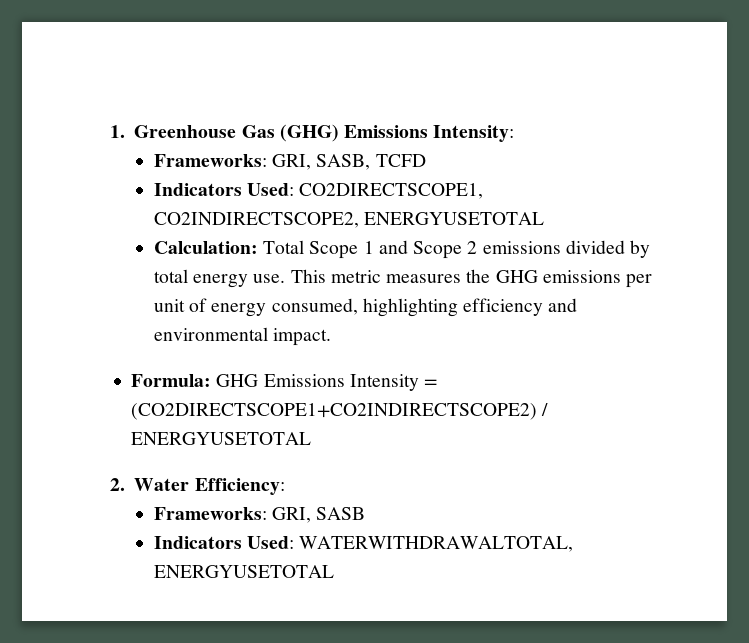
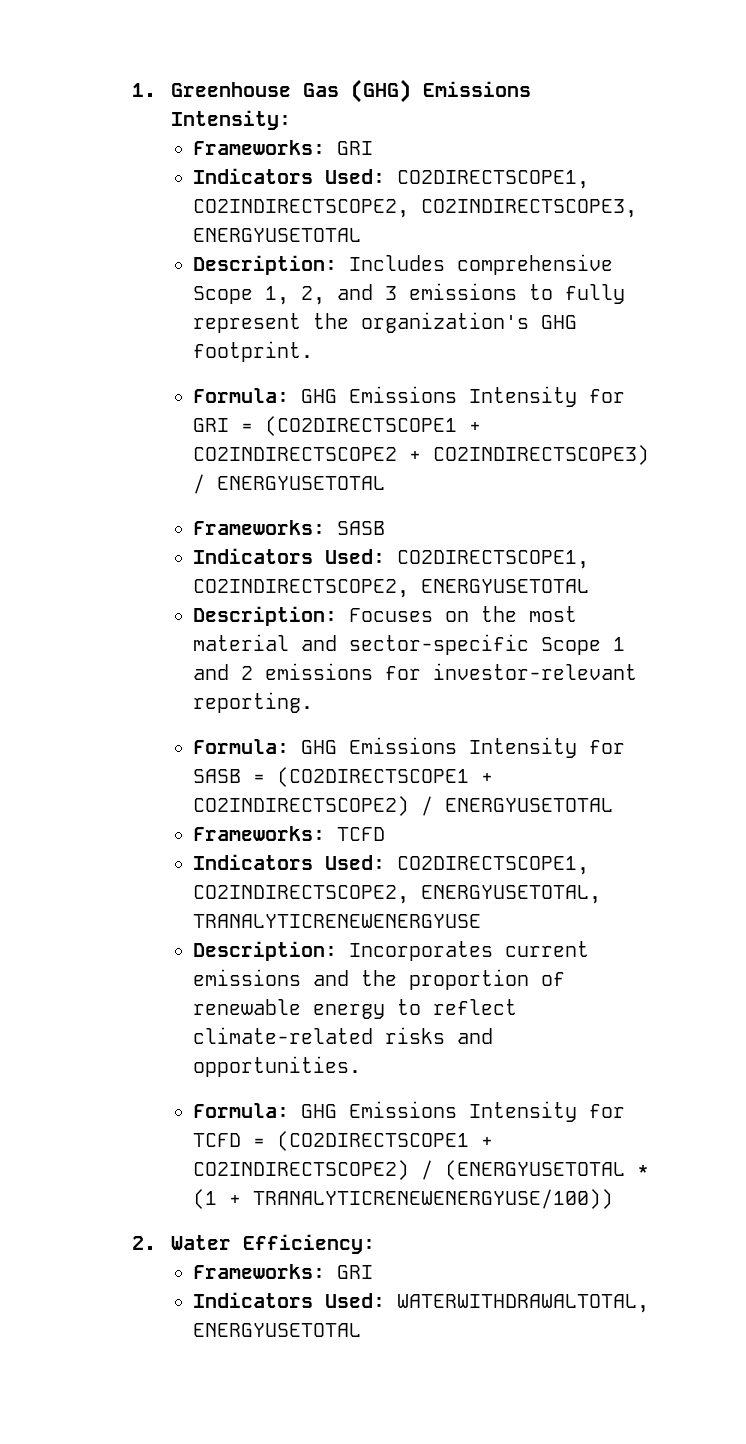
[272,154,426,170] GRI, SASB, TCFD -> [336,141,373,155] [192,168,589,189] [192,199,637,218] [192,228,361,242] [192,254,613,275] [192,283,625,305] [192,312,577,333] [192,341,313,362] [192,386,625,407] [192,416,481,436] [192,445,649,465] [192,474,385,494] [192,520,385,535] GRI // Indicators Used: CO2DIRECTSCOPE1, CO2INDIRECTSCOPE2, CO2INDIRECTSCOPE3, ENERGYUSETOTAL // Description: Includes comprehensive Scope 1, 2, and 3 emissions to fully represent the organization's GHG footprint. // Formula: GHG Emissions Intensity for GRI = (CO2DIRECTSCOPE1 + CO2INDIRECTSCOPE2 + CO2INDIRECTSCOPE3) / ENERGYUSETOTAL // Frameworks: SASB
[153,240,305,254] Calculation: Total -> [192,606,577,626] [192,634,529,655] Description: Focuses on the most material and sector-specific
[413,241,463,259] Scope -> (229, 672) none
[565,240,651,258] [153,269,653,288] [153,298,578,317] [153,327,332,346] [131,374,438,391] [131,403,549,420] [131,432,312,445] divided by total energy use. This metric measures the GHG emissions per unit of energy consumed, highlighting efficiency and environmental impact. // Formula: GHG Emissions Intensity = (CO2DIRECTSCOPE1+CO2INDIRECTSCOPE2) / ENERGYUSETOTAL -> [384,663,637,680] [192,692,313,713] [192,737,625,758] [192,767,493,787] [192,796,613,816] [192,826,385,841] [192,854,589,875] [192,885,601,904] [192,914,481,928] [192,941,589,961] [192,969,565,990] [192,999,517,1019] [192,1027,493,1044] [192,1056,361,1077] [192,1101,625,1122] [192,1131,493,1151] [192,1160,649,1180] [192,1189,613,1209] for investor-relevant reporting. // Formula: GHG Emissions Intensity for SASB = (CO2DIRECTSCOPE1 + CO2INDIRECTSCOPE2) / ENERGYUSETOTAL // Frameworks: TCFD // Indicators Used: CO2DIRECTSCOPE1, CO2INDIRECTSCOPE2, ENERGYUSETOTAL, TRANALYTICRENEWENERGYUSE // Description: Incorporates current emissions and the proportion of renewable energy to reflect climate-related risks and opportunities. // Formula: GHG Emissions Intensity for TCFD = (CO2DIRECTSCOPE1 + CO2INDIRECTSCOPE2) / (ENERGYUSETOTAL * (1 + TRANALYTICRENEWENERGYUSE/100))
[272,507,366,523] GRI, SASB -> [336,1265,373,1279] GRI

